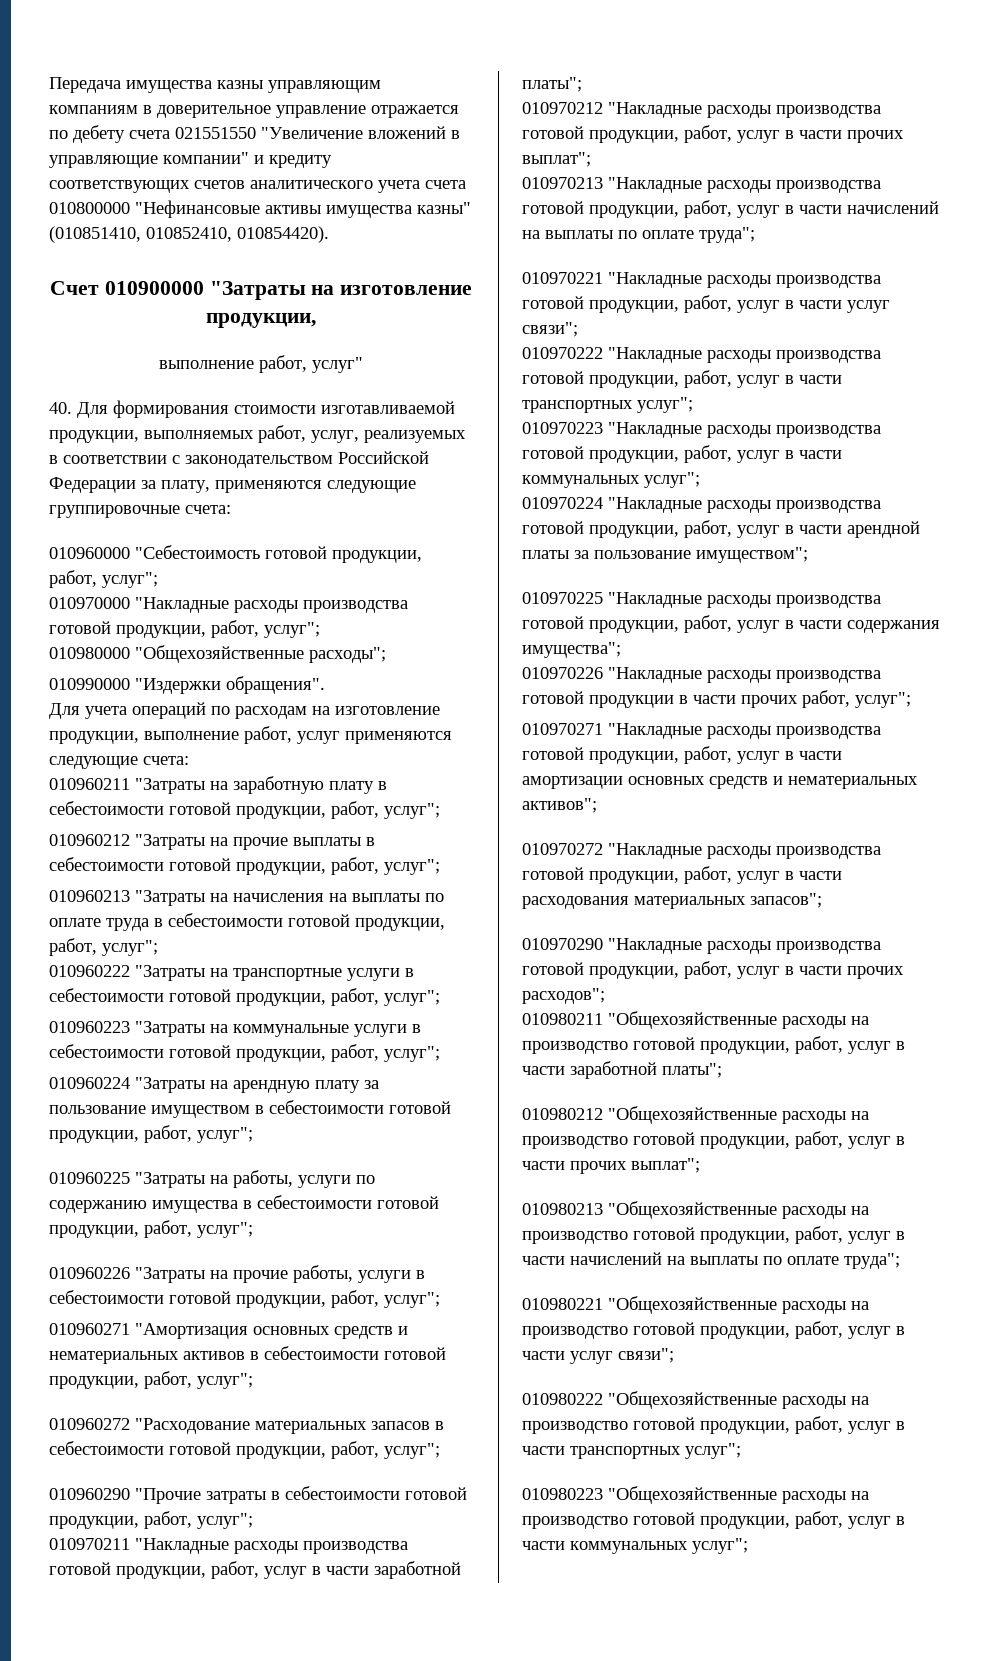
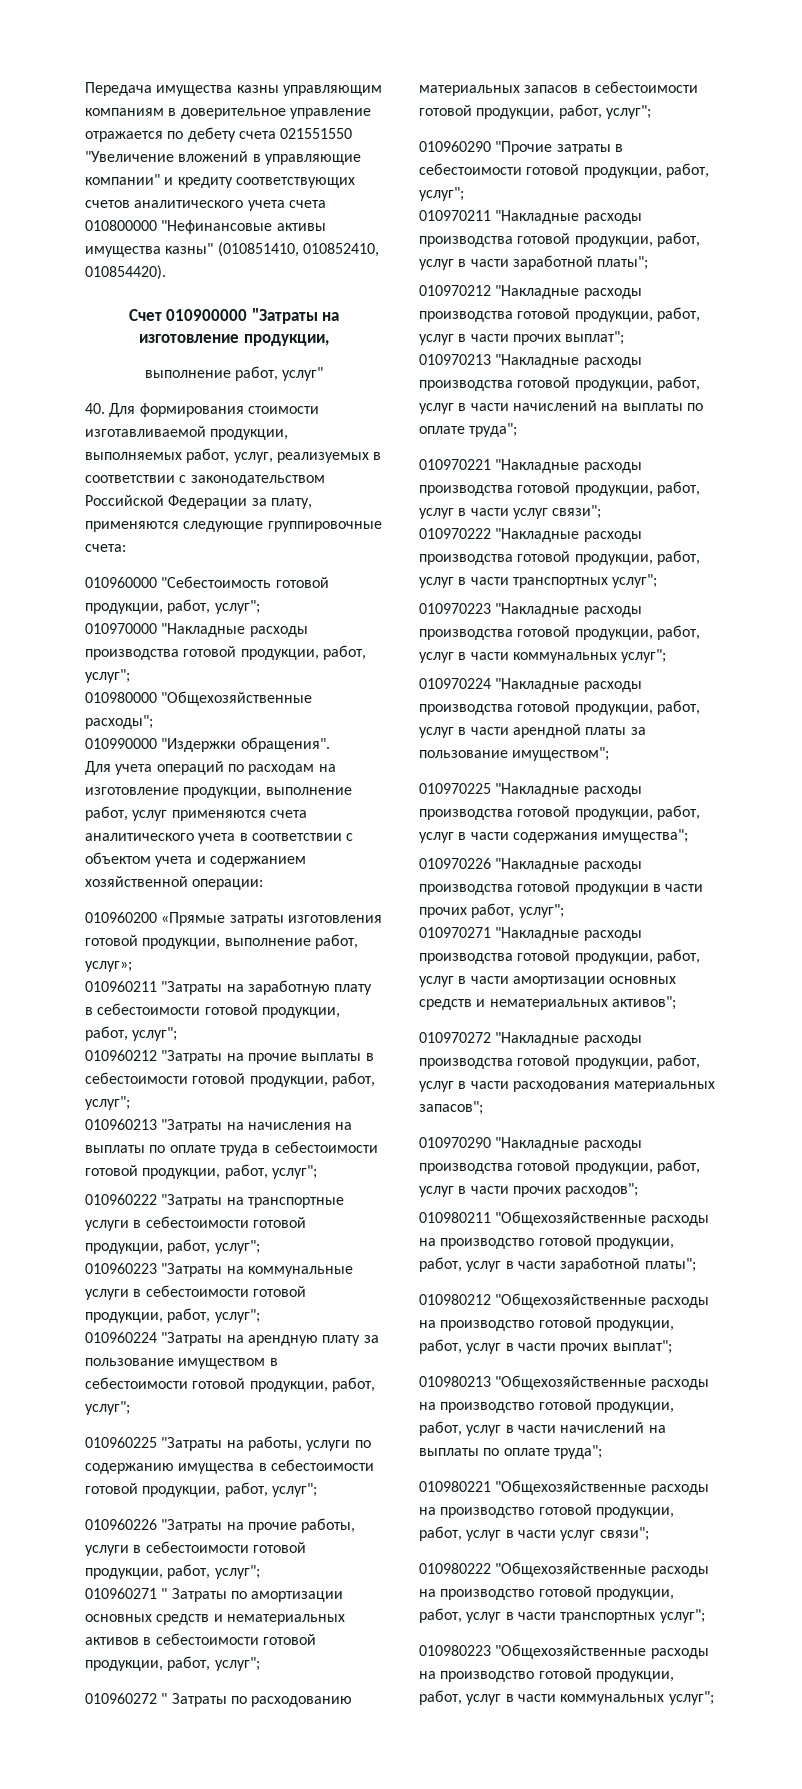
[49,756,189,769] следующие счета: -> [269,810,307,818] [85,833,354,844] [85,852,306,867] [85,876,264,890] [85,912,382,926] [85,934,358,949] [85,961,132,972] счета аналитического учета в соответствии с объектом учета и содержанием хозяйственной операции: // 010960200 «Прямые затраты изготовления готовой продукции, выполнение работ, услуг»;
[135,1323,248,1339] "Амортизация -> [161,1588,344,1602] " Затраты по амортизации
[135,1418,250,1434] "Расходование -> [161,1693,353,1707] " Затраты по расходованию

